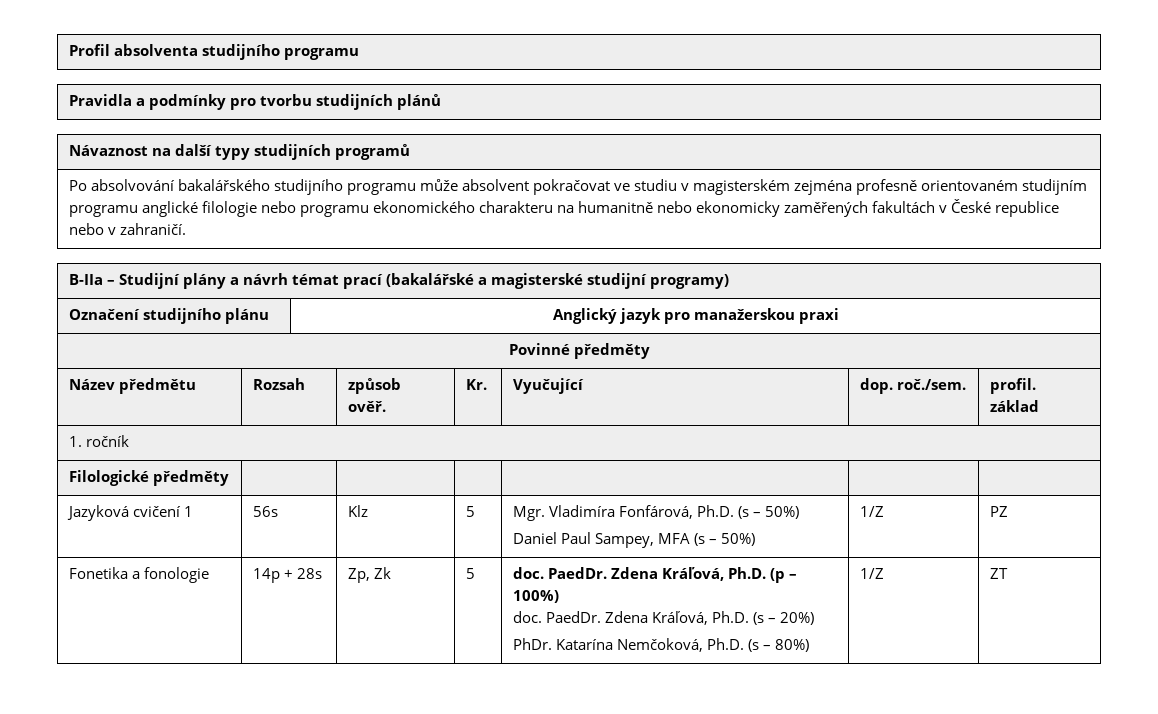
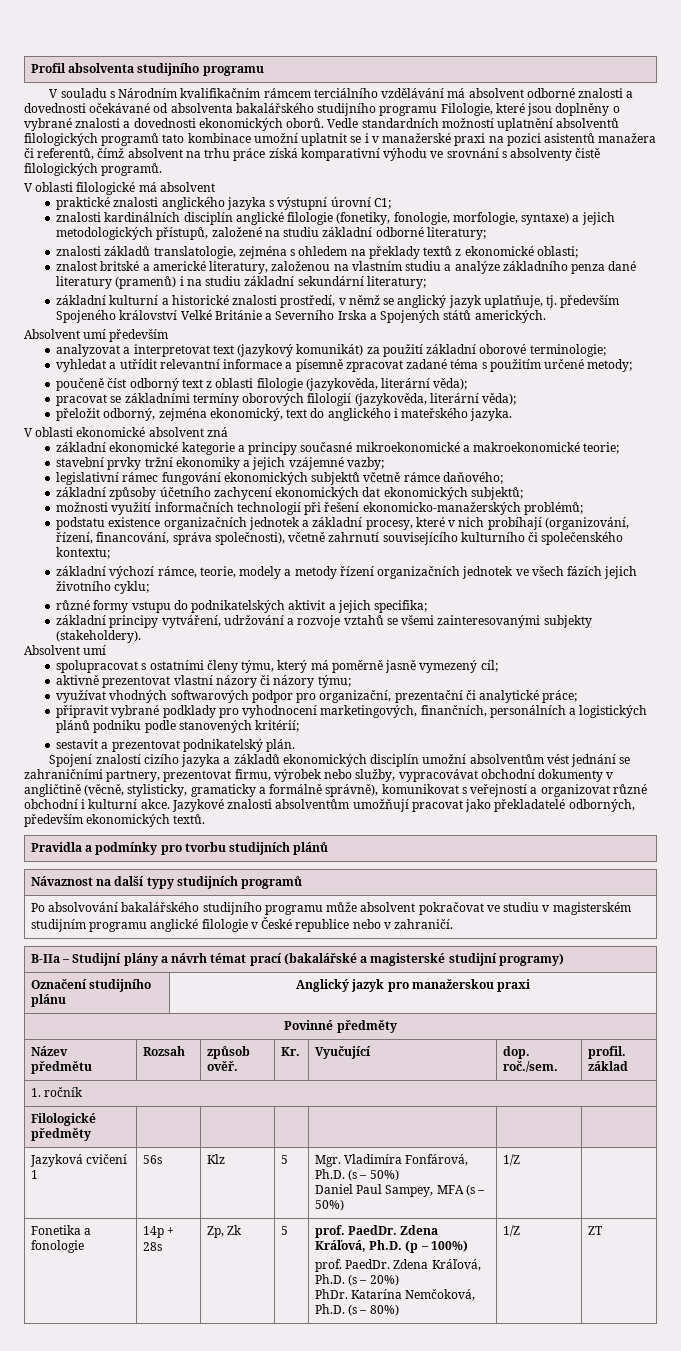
(360, 54) none -> [49,88,634,98] [24,103,620,116] [24,118,620,131] [24,133,657,146] [24,148,601,161] [24,163,163,176] [24,182,215,195] [56,197,391,210] [56,212,615,225] [56,227,486,240] [56,246,578,259] [56,261,637,274] [56,276,426,289] [56,295,620,308] [56,310,546,323] [24,329,169,342] [56,344,606,357] [56,359,633,372] [56,378,468,391] [56,393,517,406] [56,408,513,421] [24,427,228,437] [56,442,620,455] [56,457,384,470] [56,472,503,485] [56,487,523,500] [56,502,583,515] [56,517,629,530] [56,532,624,545] [56,547,111,559] [56,566,638,579] [56,581,150,594] [56,600,428,613] [56,615,592,628] [56,630,142,643] [24,645,107,655] [56,660,498,673] [56,675,351,688] [56,690,578,703] [56,705,648,718] [56,720,300,733] [56,739,296,752] [49,754,631,767] [24,769,614,782] [24,784,647,797] [24,799,635,812] [24,814,206,827] // V souladu s Národním kvalifikačním rámcem terciálního vzdělávání má absolvent odborné znalosti a dovednosti očekávané od absolventa bakalářského studijního programu Filologie, které jsou doplněny o vybrané znalosti a dovednosti ekonomických oborů. Vedle standardních možností uplatnění absolventů filologických programů tato kombinace umožní uplatnit se i v manažerské praxi na pozici asistentů manažera či referentů, čímž absolvent na trhu práce získá komparativní výhodu ve srovnání s absolventy čistě filologických programů. // V oblasti filologické má absolvent // praktické znalosti anglického jazyka s výstupní úrovní C1; // znalosti kardinálních disciplín anglické filologie (fonetiky, fonologie, morfologie, syntaxe) a jejich metodologických přístupů, založené na studiu základní odborné literatury; // znalosti základů translatologie, zejména s ohledem na překlady textů z ekonomické oblasti; // znalost britské a americké literatury, založenou na vlastním studiu a analýze základního penza dané literatury (pramenů) i na studiu základní sekundární literatury; // základní kulturní a historické znalosti prostředí, v němž se anglický jazyk uplatňuje, tj. především Spojeného království Velké Británie a Severního Irska a Spojených států amerických. // Absolvent umí především // analyzovat a interpretovat text (jazykový komunikát) za použití základní oborové terminologie; // vyhledat a utřídit relevantní informace a písemně zpracovat zadané téma s použitím určené metody; // poučeně číst odborný text z oblasti filologie (jazykověda, literární věda); // pracovat se základními termíny oborových filologií (jazykověda, literární věda); // přeložit odborný, zejména ekonomický, text do anglického i mateřského jazyka. // V oblasti ekonomické absolvent zná // základní ekonomické kategorie a principy současné mikroekonomické a makroekonomické teorie; // stavební prvky tržní ekonomiky a jejich vzájemné vazby; // legislativní rámec fungování ekonomických subjektů včetně rámce daňového; // základní způsoby účetního zachycení ekonomických dat ekonomických subjektů; // možnosti využití informačních technologií při řešení ekonomicko-manažerských problémů; // podstatu existence organizačních jednotek a základní procesy, které v nich probíhají (organizování, řízení, financování, správa společnosti), včetně zahrnutí souvisejícího kulturního či společenského kontextu; // základní výchozí rámce, teorie, modely a metody řízení organizačních jednotek ve všech fázích jejich životního cyklu; // různé formy vstupu do podnikatelských aktivit a jejich specifika; // základní principy vytváření, udržování a rozvoje vztahů se všemi zainteresovanými subjekty (stakeholdery). // Absolvent umí // spolupracovat s ostatními členy týmu, který má poměrně jasně vymezený cíl; // aktivně prezentovat vlastní názory či názory týmu; // využívat vhodných softwarových podpor pro organizační, prezentační či analytické práce; // připravit vybrané podklady pro vyhodnocení marketingových, finančních, personálních a logistických plánů podniku podle stanovených kritérií; // sestavit a prezentovat podnikatelský plán. // Spojení znalostí cizího jazyka a základů ekonomických disciplín umožní absolventům vést jednání se zahraničními partnery, prezentovat firmu, výrobek nebo služby, vypracovávat obchodní dokumenty v angličtině (věcně, stylisticky, gramaticky a formálně správně), komunikovat s veřejností a organizovat různé obchodní i kulturní akce. Jazykové znalosti absolventům umožňují pracovat jako překladatelé odborných, především ekonomických textů.
[794,179,1019,195] zejména profesně orientovaném -> (631, 908) none
[261,201,936,217] nebo programu ekonomického charakteru na humanitně nebo ekonomicky zaměřených fakultách -> (248, 925) none
[990,506,1009,517] PZ -> (520, 1160) none
[513,567,545,579] doc. -> [314,1225,345,1238] prof.
[513,611,543,623] doc. -> [314,1259,342,1272] prof.

